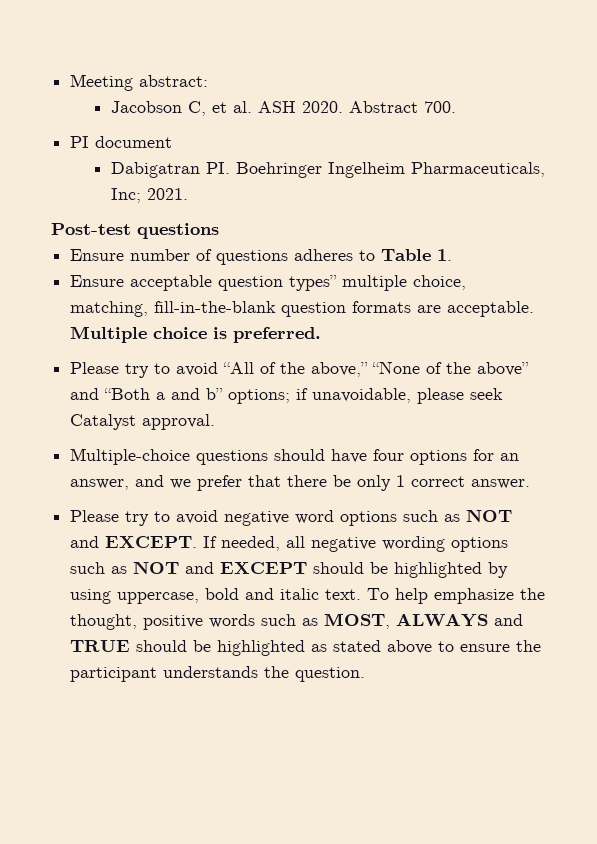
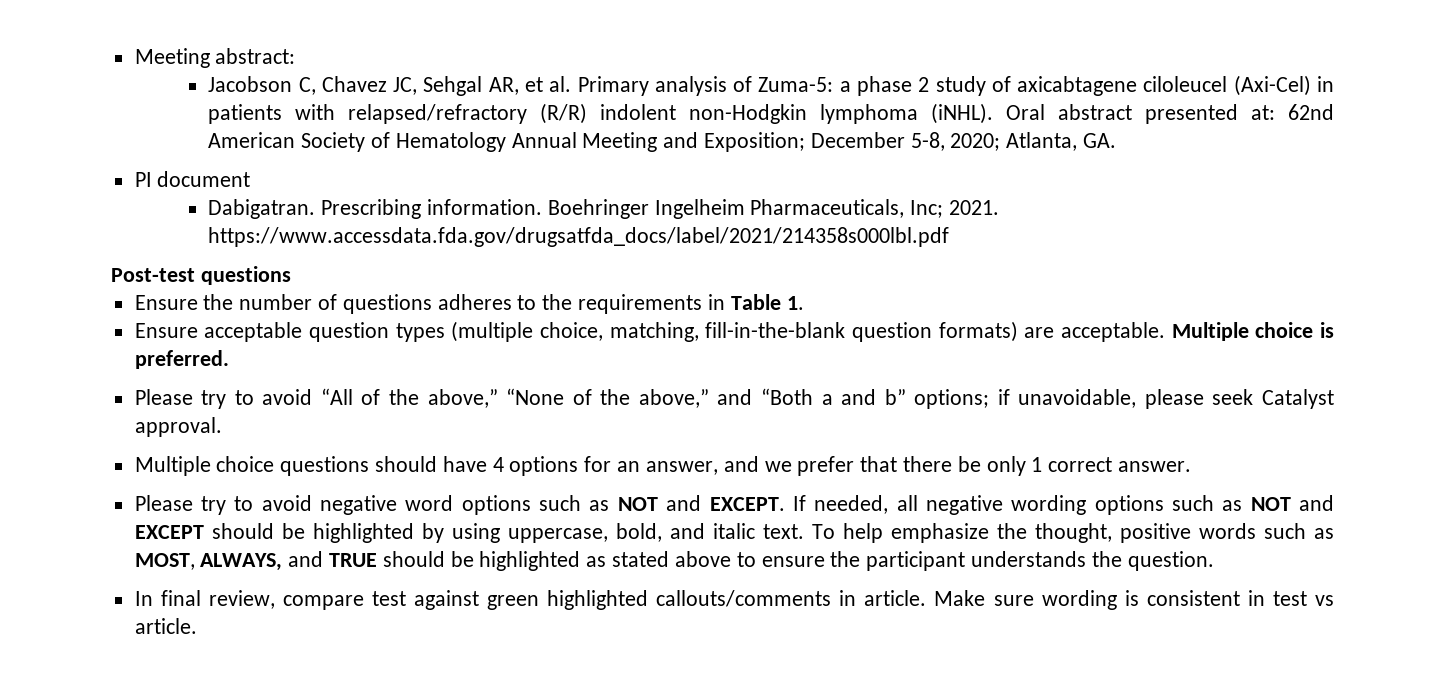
[211,101,456,113] et al. ASH 2020. Abstract 700. -> [321,75,1334,96] [208,103,1334,124] [208,132,1116,152] Chavez JC, Sehgal AR, et al. Primary analysis of Zuma-5: a phase 2 study of axicabtagene ciloleucel (Axi-Cel) in patients with relapsed/refractory (R/R) indolent non-Hodgkin lymphoma (iNHL). Oral abstract presented at: 62nd American Society of Hematology Annual Meeting and Exposition; December 5-8, 2020; Atlanta, GA.
[110,162,230,178] Dabigatran PI. -> [208,199,542,219] Dabigatran. Prescribing information.
(188, 194) none -> [208,227,950,247] https://www.accessdata.fda.gov/drugsatfda_docs/label/2021/214358s000lbl.pdf
(125, 255) none -> [203,294,234,310] the
(376, 255) none -> [542,294,725,314] the requirements in
[289,275,408,291] types” multiple -> [395,321,534,342] types (multiple
[352,301,412,313] formats -> [938,321,1018,342] formats)
[477,362,530,376] above” -> [638,389,709,408] above,”
[70,448,191,465] Multiple-choice -> [134,456,275,476] Multiple choice
[373,449,405,461] four -> [492,457,504,472] 4
[205,588,240,600] bold -> [615,523,662,542] bold,
[396,613,489,627] ALWAYS -> [200,553,283,571] ALWAYS,
(366, 674) none -> [134,590,1335,610] [134,618,197,634] // In final review, compare test against green highlighted callouts/comments in article. Make sure wording is consistent in test vs article.

